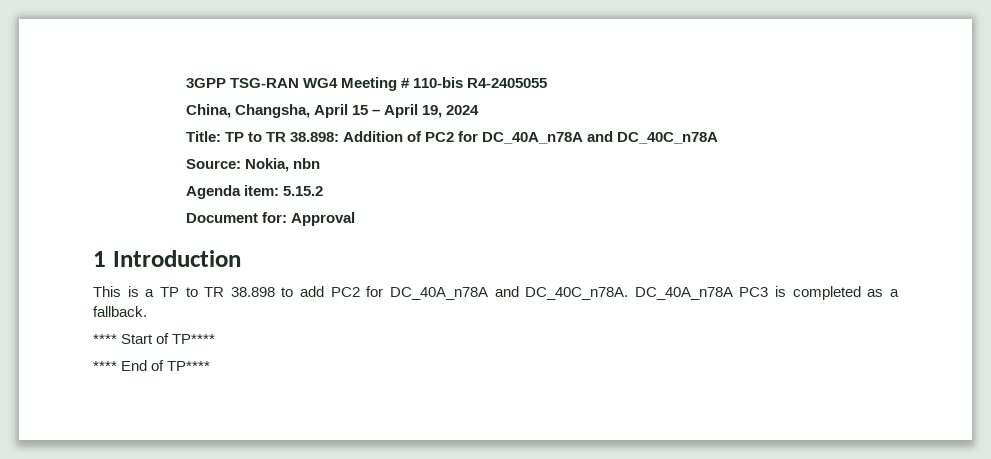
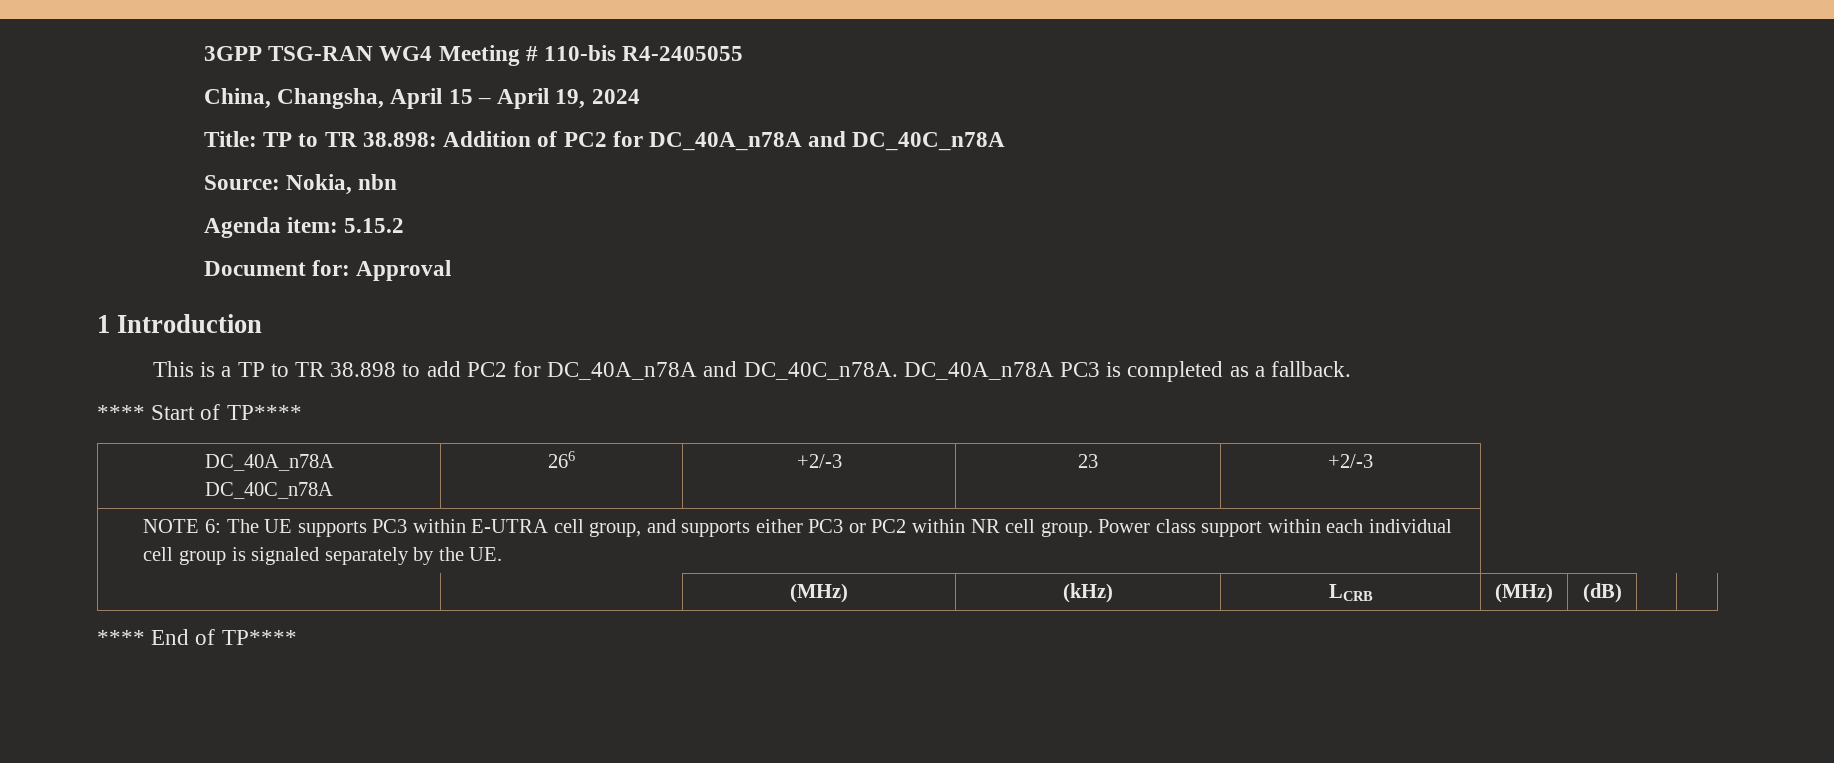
(216, 339) none -> [204,454,334,471] [205,482,333,499] [548,451,575,468] [796,454,842,468] [1078,454,1098,468] [1328,454,1373,468] [143,519,1452,537] [143,547,503,565] [790,583,848,603] [1063,583,1113,603] [1328,584,1373,601] [1495,583,1553,603] [1582,583,1622,603] // DC_40A_n78A // DC_40C_n78A | 266 | +2/-3 | 23 | +2/-3 // NOTE 6: The UE supports PC3 within E-UTRA cell group, and supports either PC3 or PC2 within NR cell group. Power class support within each individual cell group is signaled separately by the UE. // | | (MHz) | (kHz) | LCRB | (MHz) | (dB) | |

